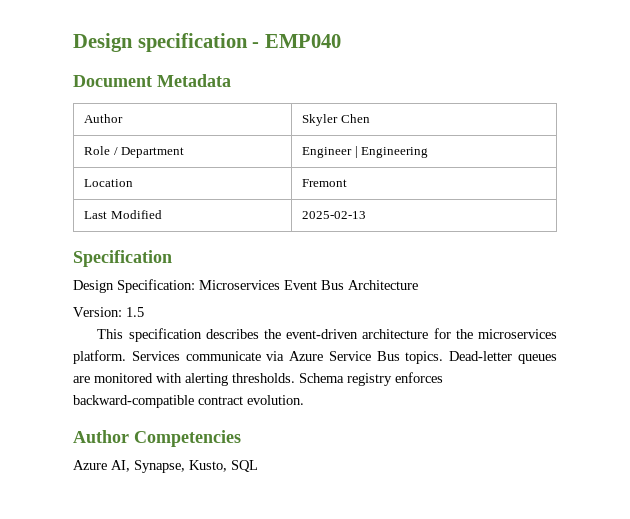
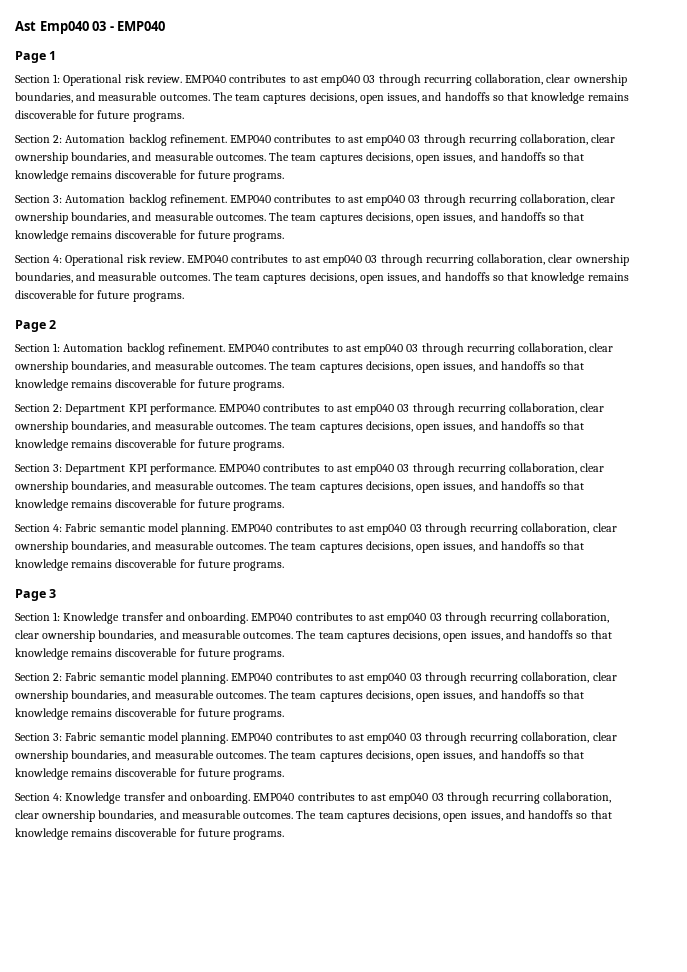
[73,33,248,52] Design specification -> [15,21,107,34] Ast Emp040 03
[73,74,231,87] [84,114,124,123] [302,114,370,126] [84,146,185,158] [302,146,429,158] [84,179,134,187] [302,179,348,187] [84,210,162,219] [302,211,367,219] [73,250,172,267] [73,279,418,293] [73,307,144,317] [97,328,557,342] [73,350,557,364] [73,372,443,386] [73,395,304,408] [73,430,241,447] [73,460,258,473] Document Metadata // Author | Skyler Chen // Role / Department | Engineer | Engineering // Location | Fremont // Last Modified | 2025-02-13 // Specification // Design Specification: Microservices Event Bus Architecture // Version: 1.5 // This specification describes the event-driven architecture for the microservices platform. Services communicate via Azure Service Bus topics. Dead-letter queues are monitored with alerting thresholds. Schema registry enforces backward-compatible contract evolution. // Author Competencies // Azure AI, Synapse, Kusto, SQL -> [15,51,57,63] [15,74,627,86] [15,92,629,104] [15,110,184,122] [15,134,616,146] [15,152,585,164] [15,170,285,182] [15,194,616,206] [15,212,585,224] [15,230,285,242] [15,254,629,266] [15,272,629,284] [15,290,184,302] [15,320,57,332] [15,343,614,355] [15,361,585,373] [15,379,285,391] [15,403,605,415] [15,421,585,433] [15,439,285,451] [15,463,605,475] [15,481,585,493] [15,499,285,511] [15,523,617,535] [15,541,585,553] [15,559,285,571] [15,589,57,601] [15,612,610,624] [15,630,612,642] [15,648,285,660] [15,672,617,684] [15,690,585,702] [15,708,285,720] [15,732,617,744] [15,750,585,762] [15,768,285,780] [15,792,612,804] [15,810,612,822] [15,828,285,840] Page 1 // Section 1: Operational risk review. EMP040 contributes to ast emp040 03 through recurring collaboration, clear ownership boundaries, and measurable outcomes. The team captures decisions, open issues, and handoffs so that knowledge remains discoverable for future programs. // Section 2: Automation backlog refinement. EMP040 contributes to ast emp040 03 through recurring collaboration, clear ownership boundaries, and measurable outcomes. The team captures decisions, open issues, and handoffs so that knowledge remains discoverable for future programs. // Section 3: Automation backlog refinement. EMP040 contributes to ast emp040 03 through recurring collaboration, clear ownership boundaries, and measurable outcomes. The team captures decisions, open issues, and handoffs so that knowledge remains discoverable for future programs. // Section 4: Operational risk review. EMP040 contributes to ast emp040 03 through recurring collaboration, clear ownership boundaries, and measurable outcomes. The team captures decisions, open issues, and handoffs so that knowledge remains discoverable for future programs. // Page 2 // Section 1: Automation backlog refinement. EMP040 contributes to ast emp040 03 through recurring collaboration, clear ownership boundaries, and measurable outcomes. The team captures decisions, open issues, and handoffs so that knowledge remains discoverable for future programs. // Section 2: Department KPI performance. EMP040 contributes to ast emp040 03 through recurring collaboration, clear ownership boundaries, and measurable outcomes. The team captures decisions, open issues, and handoffs so that knowledge remains discoverable for future programs. // Section 3: Department KPI performance. EMP040 contributes to ast emp040 03 through recurring collaboration, clear ownership boundaries, and measurable outcomes. The team captures decisions, open issues, and handoffs so that knowledge remains discoverable for future programs. // Section 4: Fabric semantic model planning. EMP040 contributes to ast emp040 03 through recurring collaboration, clear ownership boundaries, and measurable outcomes. The team captures decisions, open issues, and handoffs so that knowledge remains discoverable for future programs. // Page 3 // Section 1: Knowledge transfer and onboarding. EMP040 contributes to ast emp040 03 through recurring collaboration, clear ownership boundaries, and measurable outcomes. The team captures decisions, open issues, and handoffs so that knowledge remains discoverable for future programs. // Section 2: Fabric semantic model planning. EMP040 contributes to ast emp040 03 through recurring collaboration, clear ownership boundaries, and measurable outcomes. The team captures decisions, open issues, and handoffs so that knowledge remains discoverable for future programs. // Section 3: Fabric semantic model planning. EMP040 contributes to ast emp040 03 through recurring collaboration, clear ownership boundaries, and measurable outcomes. The team captures decisions, open issues, and handoffs so that knowledge remains discoverable for future programs. // Section 4: Knowledge transfer and onboarding. EMP040 contributes to ast emp040 03 through recurring collaboration, clear ownership boundaries, and measurable outcomes. The team captures decisions, open issues, and handoffs so that knowledge remains discoverable for future programs.

